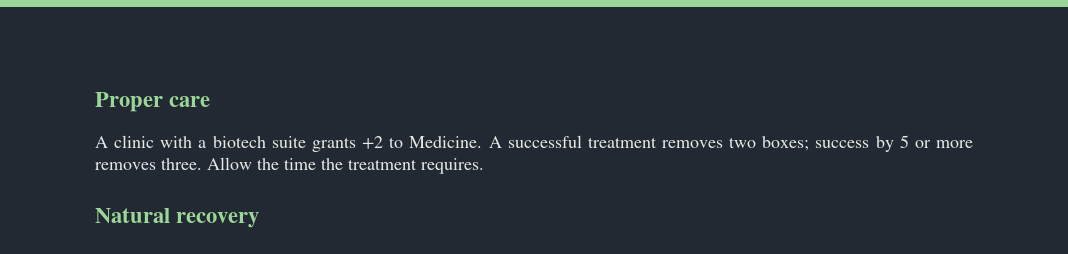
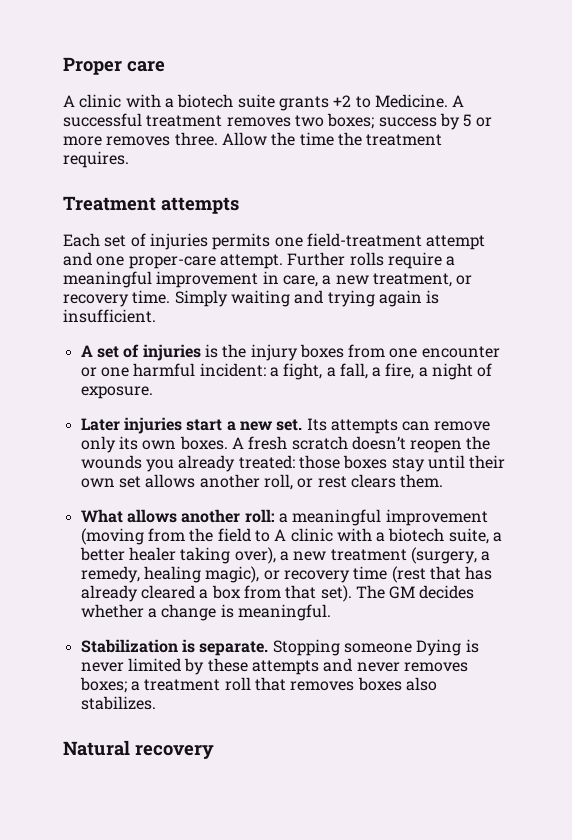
(484, 166) none -> [63,196,239,214] [63,233,486,250] [63,252,456,269] [63,271,473,288] [63,290,440,307] [63,309,156,323] [80,344,500,361] [80,363,493,380] [80,386,153,399] [80,417,491,434] [80,436,491,453] [80,455,506,472] [80,474,444,490] [80,509,488,526] [80,528,503,545] [79,547,491,564] [80,566,493,583] [80,585,475,602] [80,604,331,621] [80,639,479,656] [80,658,468,675] [79,677,437,693] [80,696,156,710] // Treatment attempts // Each set of injuries permits one field-treatment attempt and one proper-care attempt. Further rolls require a meaningful improvement in care, a new treatment, or recovery time. Simply waiting and trying again is insufficient. // A set of injuries is the injury boxes from one encounter or one harmful incident: a fight, a fall, a fire, a night of exposure. // Later injuries start a new set. Its attempts can remove only its own boxes. A fresh scratch doesn’t reopen the wounds you already treated: those boxes stay until their own set allows another roll, or rest clears them. // What allows another roll: a meaningful improvement (moving from the field to A clinic with a biotech suite, a better healer taking over), a new treatment (surgery, a remedy, healing magic), or recovery time (rest that has already cleared a box from that set). The GM decides whether a change is meaningful. // Stabilization is separate. Stopping someone Dying is never limited by these attempts and never removes boxes; a treatment roll that removes boxes also stabilizes.

